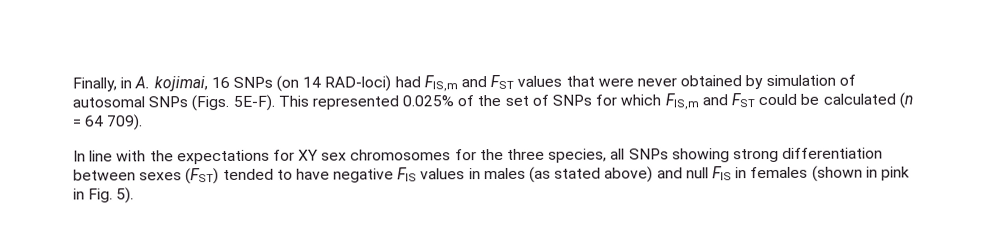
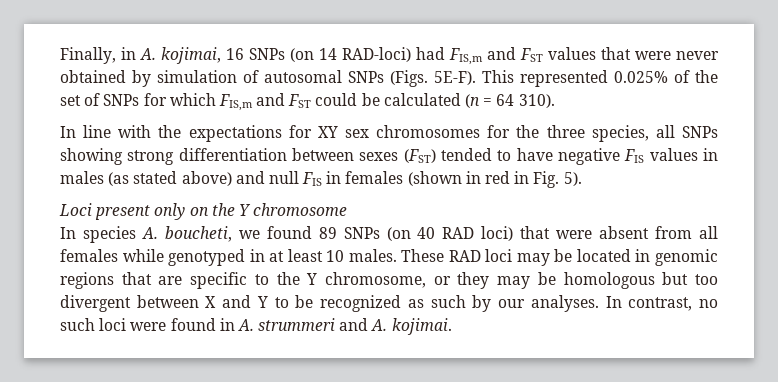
[106,114,144,131] 709). -> [518,94,555,108] 310).
[880,166,910,181] pink -> [485,171,511,184] red
(135, 195) none -> [59,203,348,220] [60,226,718,243] [60,249,718,266] [60,272,718,289] [60,295,719,312] [60,318,452,335] // Loci present only on the Y chromosome // In species A. boucheti, we found 89 SNPs (on 40 RAD loci) that were absent from all females while genotyped in at least 10 males. These RAD loci may be located in genomic regions that are specific to the Y chromosome, or they may be homologous but too divergent between X and Y to be recognized as such by our analyses. In contrast, no such loci were found in A. strummeri and A. kojimai.

